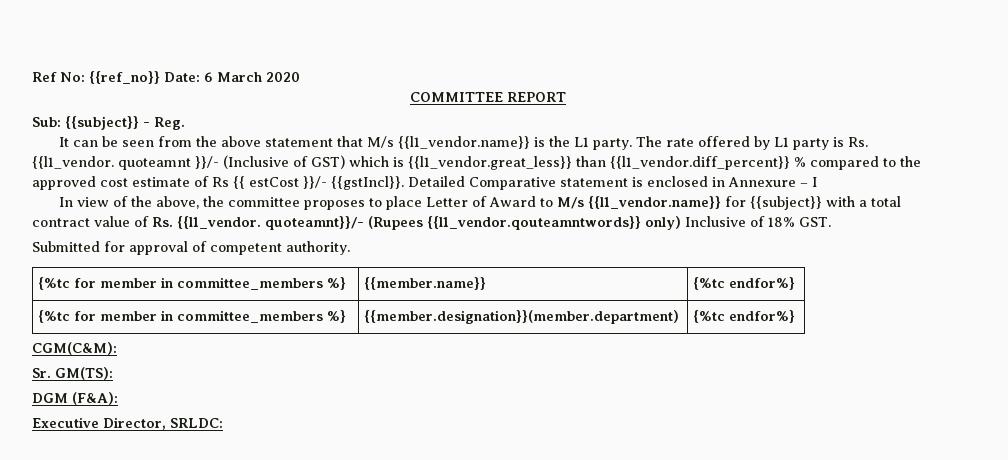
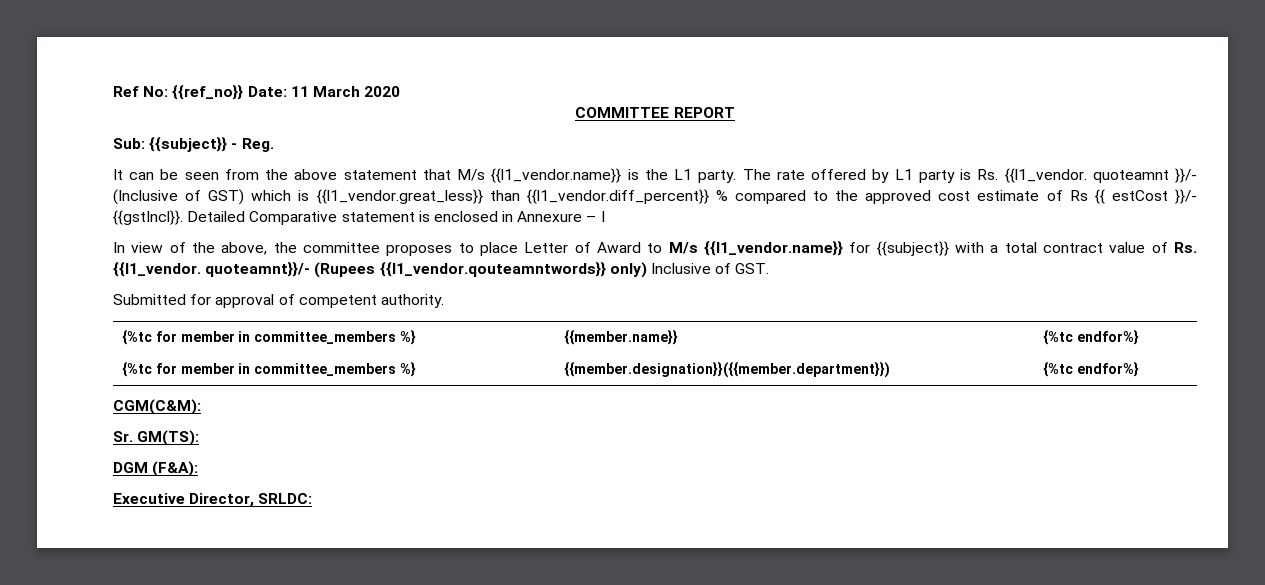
[204,72,213,82] 6 -> [290,86,309,97] 11
[768,217,795,227] 18% -> (732, 268) none
[364,310,680,324] {{member.designation}}(member.department) -> [564,361,891,378] {{member.designation}}({{member.department}})

